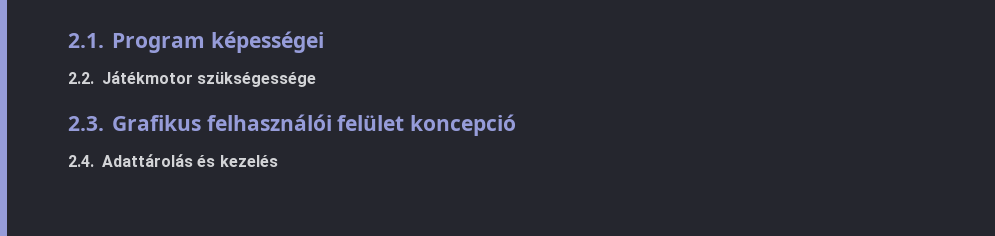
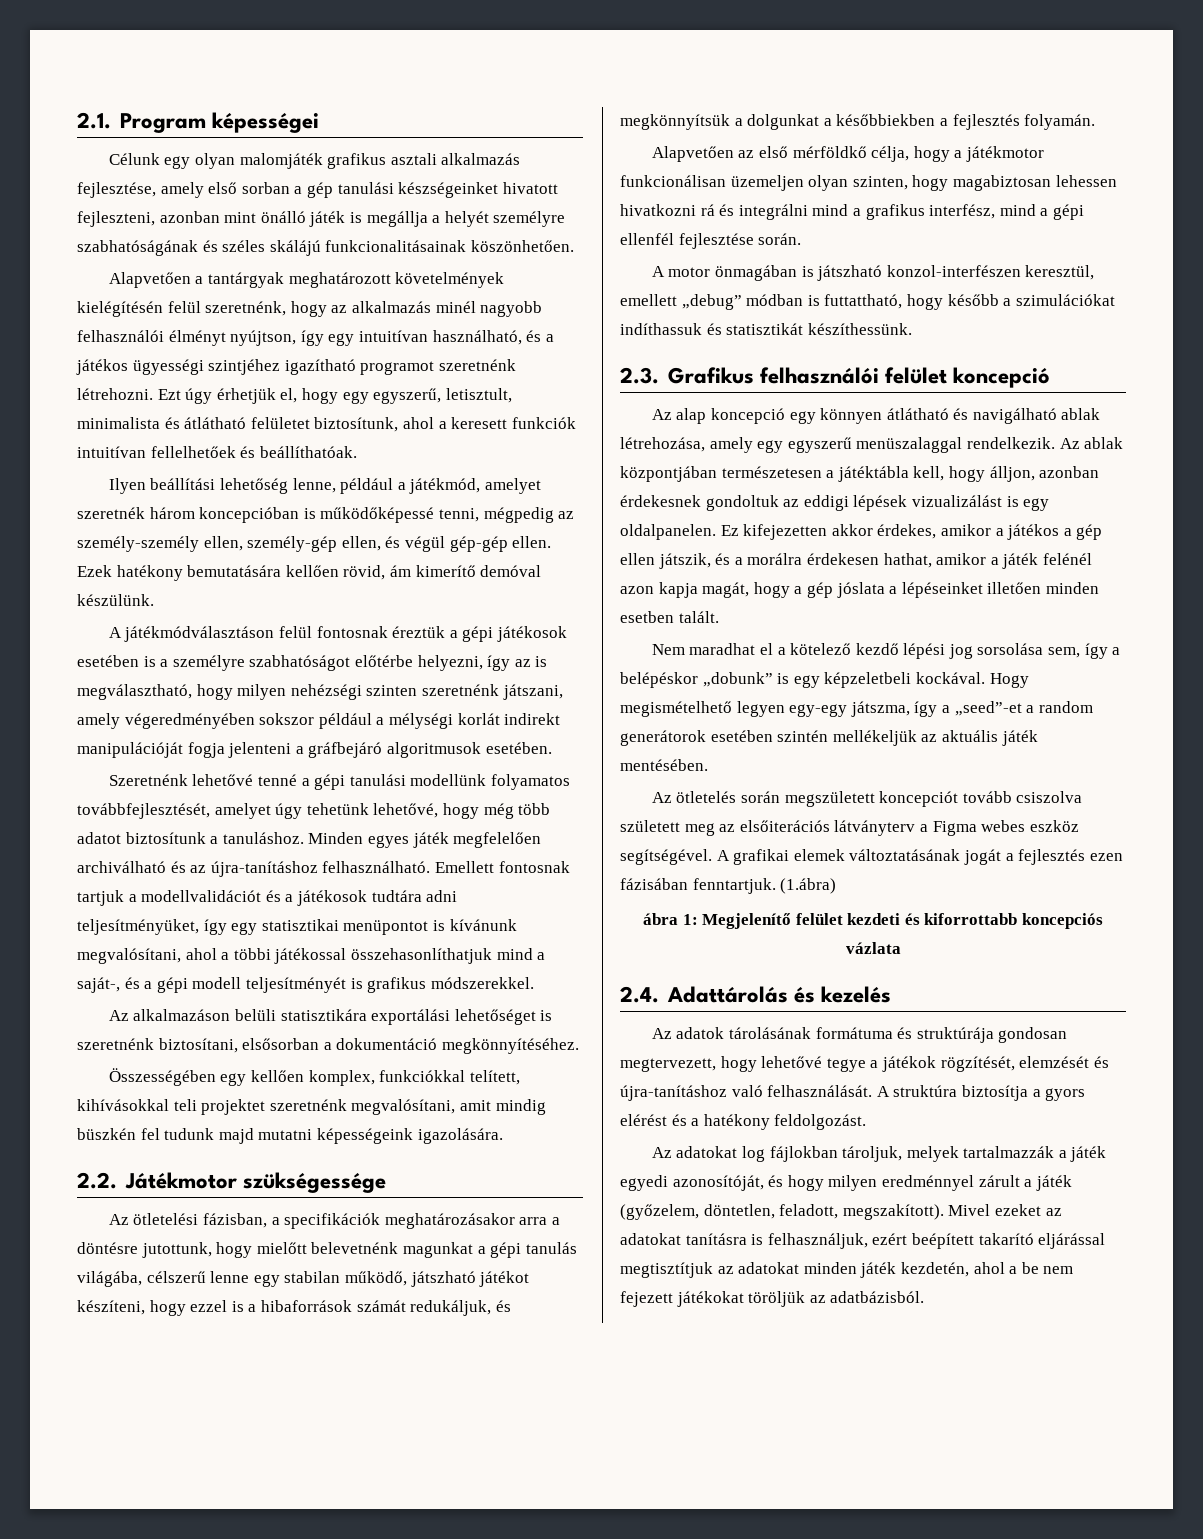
[68,71,317,87] 2.2. Játékmotor szükségessége -> [108,153,521,169] [77,182,558,198] [77,211,566,227] [77,240,574,256] [108,272,505,288] [77,301,543,317] [77,330,554,346] [76,359,516,375] [77,388,512,404] [77,417,576,432] [77,446,357,458] [108,478,541,494] [77,507,575,523] [77,536,552,552] [77,565,542,581] [77,594,154,606] [108,626,567,642] [77,655,548,671] [77,684,563,700] [77,713,561,729] [77,742,552,758] [108,774,570,790] [77,803,551,819] [77,832,542,848] [77,861,570,877] [77,890,458,906] [77,919,517,935] [77,948,546,964] [77,977,534,993] [108,1009,553,1025] [77,1038,579,1054] [108,1068,520,1086] [77,1099,546,1115] [77,1128,503,1144] [77,1172,386,1193] [108,1213,560,1229] [77,1242,577,1258] [77,1271,530,1287] [77,1300,511,1316] [620,114,1096,130] [651,146,1044,162] [620,175,1117,191] [620,204,1084,220] [620,233,802,249] [651,265,1095,281] [620,294,1115,310] [620,323,912,335] Célunk egy olyan malomjáték grafikus asztali alkalmazás fejlesztése, amely első sorban a gép tanulási készségeinket hivatott fejleszteni, azonban mint önálló játék is megállja a helyét személyre szabhatóságának és széles skálájú funkcionalitásainak köszönhetően. // Alapvetően a tantárgyak meghatározott követelmények kielégítésén felül szeretnénk, hogy az alkalmazás minél nagyobb felhasználói élményt nyújtson, így egy intuitívan használható, és a játékos ügyességi szintjéhez igazítható programot szeretnénk létrehozni. Ezt úgy érhetjük el, hogy egy egyszerű, letisztult, minimalista és átlátható felületet biztosítunk, ahol a keresett funkciók intuitívan fellelhetőek és beállíthatóak. // Ilyen beállítási lehetőség lenne, például a játékmód, amelyet szeretnék három koncepcióban is működőképessé tenni, mégpedig az személy-személy ellen, személy-gép ellen, és végül gép-gép ellen. Ezek hatékony bemutatására kellően rövid, ám kimerítő demóval készülünk. // A játékmódválasztáson felül fontosnak éreztük a gépi játékosok esetében is a személyre szabhatóságot előtérbe helyezni, így az is megválasztható, hogy milyen nehézségi szinten szeretnénk játszani, amely végeredményében sokszor például a mélységi korlát indirekt manipulációját fogja jelenteni a gráfbejáró algoritmusok esetében. // Szeretnénk lehetővé tenné a gépi tanulási modellünk folyamatos továbbfejlesztését, amelyet úgy tehetünk lehetővé, hogy még több adatot biztosítunk a tanuláshoz. Minden egyes játék megfelelően archiválható és az újra-tanításhoz felhasználható. Emellett fontosnak tartjuk a modellvalidációt és a játékosok tudtára adni teljesítményüket, így egy statisztikai menüpontot is kívánunk megvalósítani, ahol a többi játékossal összehasonlíthatjuk mind a saját-, és a gépi modell teljesítményét is grafikus módszerekkel. // Az alkalmazáson belüli statisztikára exportálási lehetőséget is szeretnénk biztosítani, elsősorban a dokumentáció megkönnyítéséhez. // Összességében egy kellően komplex, funkciókkal telített, kihívásokkal teli projektet szeretnénk megvalósítani, amit mindig büszkén fel tudunk majd mutatni képességeink igazolására. // 2.2. Játékmotor szükségessége // Az ötletelési fázisban, a specifikációk meghatározásakor arra a döntésre jutottunk, hogy mielőtt belevetnénk magunkat a gépi tanulás világába, célszerű lenne egy stabilan működő, játszható játékot készíteni, hogy ezzel is a hibaforrások számát redukáljuk, és megkönnyítsük a dolgunkat a későbbiekben a fejlesztés folyamán. // Alapvetően az első mérföldkő célja, hogy a játékmotor funkcionálisan üzemeljen olyan szinten, hogy magabiztosan lehessen hivatkozni rá és integrálni mind a grafikus interfész, mind a gépi ellenfél fejlesztése során. // A motor önmagában is játszható konzol-interfészen keresztül, emellett „debug” módban is futtattható, hogy később a szimulációkat indíthassuk és statisztikát készíthessünk.
[68,154,278,167] 2.4. Adattárolás és kezelés -> [651,408,1101,424] [620,437,1124,453] [620,466,1100,482] [620,495,1050,511] [620,524,1103,540] [620,553,1092,569] [620,582,1099,598] [620,611,719,623] [651,643,1121,659] [620,672,1029,688] [620,701,1093,717] [620,730,1038,746] [620,759,708,771] [651,791,1083,807] [620,820,1079,836] [620,849,1123,865] [620,878,837,894] [642,913,1104,929] [845,942,901,954] [620,986,891,1003] [651,1027,1068,1043] [620,1056,1109,1072] [620,1085,1086,1101] [620,1114,867,1130] [651,1146,1107,1162] [620,1175,1072,1191] [620,1204,1062,1220] [620,1233,1106,1249] [620,1262,1074,1278] [620,1291,925,1307] Az alap koncepció egy könnyen átlátható és navigálható ablak létrehozása, amely egy egyszerű menüszalaggal rendelkezik. Az ablak központjában természetesen a játéktábla kell, hogy álljon, azonban érdekesnek gondoltuk az eddigi lépések vizualizálást is egy oldalpanelen. Ez kifejezetten akkor érdekes, amikor a játékos a gép ellen játszik, és a morálra érdekesen hathat, amikor a játék felénél azon kapja magát, hogy a gép jóslata a lépéseinket illetően minden esetben talált. // Nem maradhat el a kötelező kezdő lépési jog sorsolása sem, így a belépéskor „dobunk” is egy képzeletbeli kockával. Hogy megismételhető legyen egy-egy játszma, így a „seed”-et a random generátorok esetében szintén mellékeljük az aktuális játék mentésében. // Az ötletelés során megszületett koncepciót tovább csiszolva született meg az elsőiterációs látványterv a Figma webes eszköz segítségével. A grafikai elemek változtatásának jogát a fejlesztés ezen fázisában fenntartjuk. (1.ábra) // ábra 1: Megjelenítő felület kezdeti és kiforrottabb koncepciós vázlata // 2.4. Adattárolás és kezelés // Az adatok tárolásának formátuma és struktúrája gondosan megtervezett, hogy lehetővé tegye a játékok rögzítését, elemzését és újra-tanításhoz való felhasználását. A struktúra biztosítja a gyors elérést és a hatékony feldolgozást. // Az adatokat log fájlokban tároljuk, melyek tartalmazzák a játék egyedi azonosítóját, és hogy milyen eredménnyel zárult a játék (győzelem, döntetlen, feladott, megszakított). Mivel ezeket az adatokat tanításra is felhasználjuk, ezért beépített takarító eljárással megtisztítjuk az adatokat minden játék kezdetén, ahol a be nem fejezett játékokat töröljük az adatbázisból.

